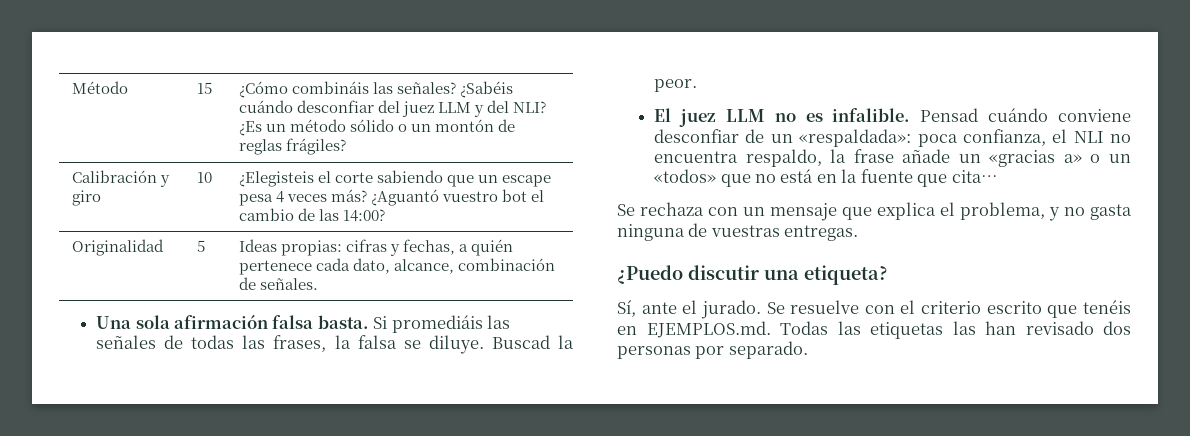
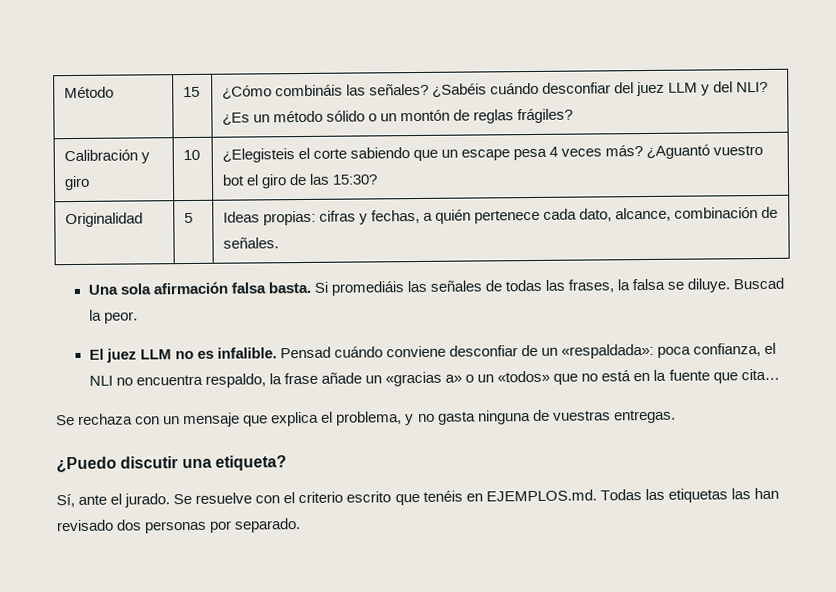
[238,208,294,221] cambio -> [260,174,287,189] giro
[342,209,385,222] 14:00? -> [332,174,379,185] 15:30?

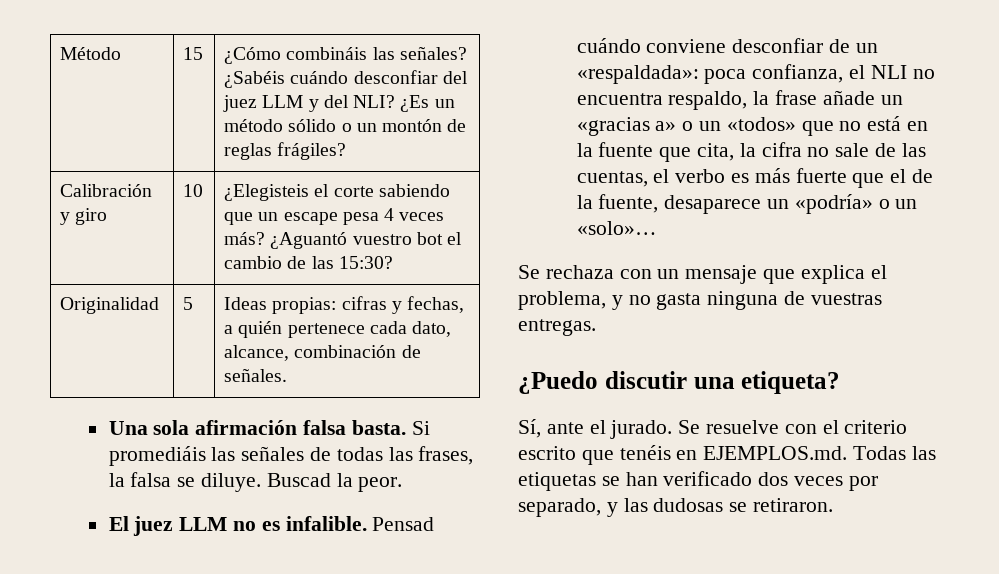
[260,174,287,189] giro -> [223,256,282,269] cambio
[740,368,780,381] cita… -> [696,142,926,161] [576,168,933,188] [576,194,918,214] [576,221,657,235] cita, la cifra no sale de las cuentas, el verbo es más fuerte que el de la fuente, desaparece un «podría» o un «solo»…
[730,487,779,500] [56,518,302,534] las han revisado dos personas por separado. -> [601,471,878,491] [518,498,834,517] se han verificado dos veces por separado, y las dudosas se retiraron.

